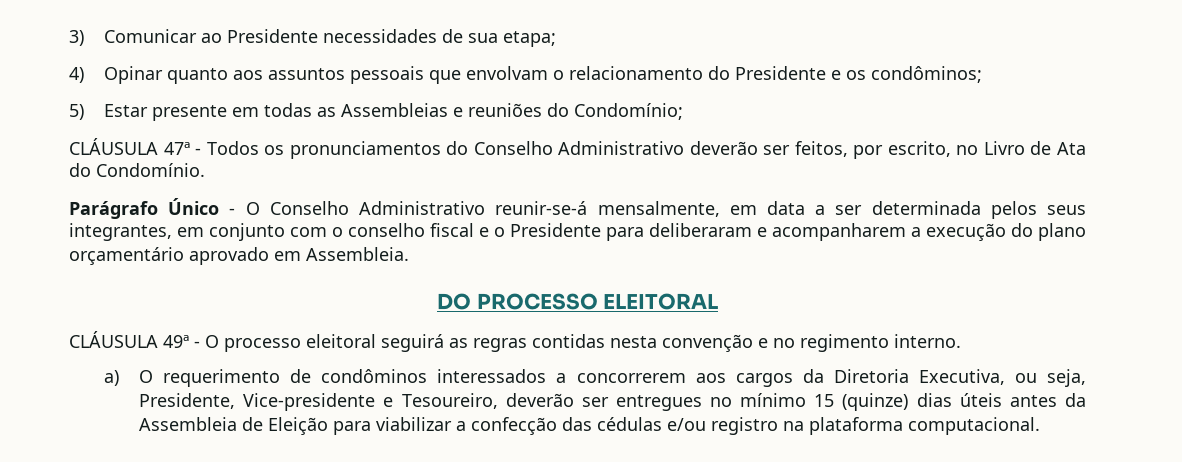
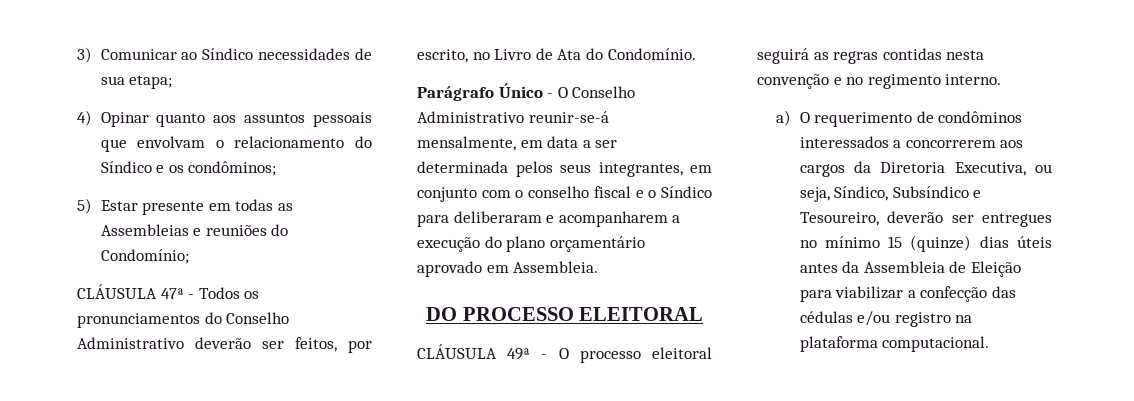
[227,29,319,43] Presidente -> [202,48,254,60] Síndico
[735,66,827,80] Presidente -> [100,161,152,173] Síndico
[510,223,601,237] Presidente -> [661,186,712,198] Síndico
[139,393,376,411] Presidente, Vice-presidente -> [834,186,969,201] Síndico, Subsíndico

